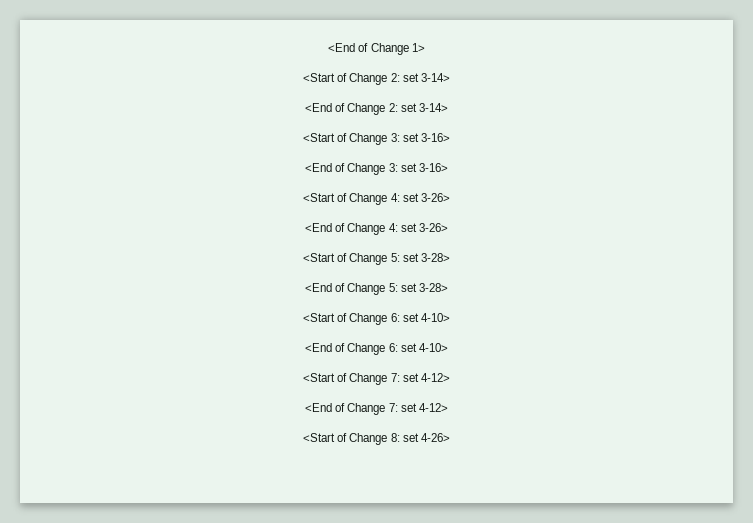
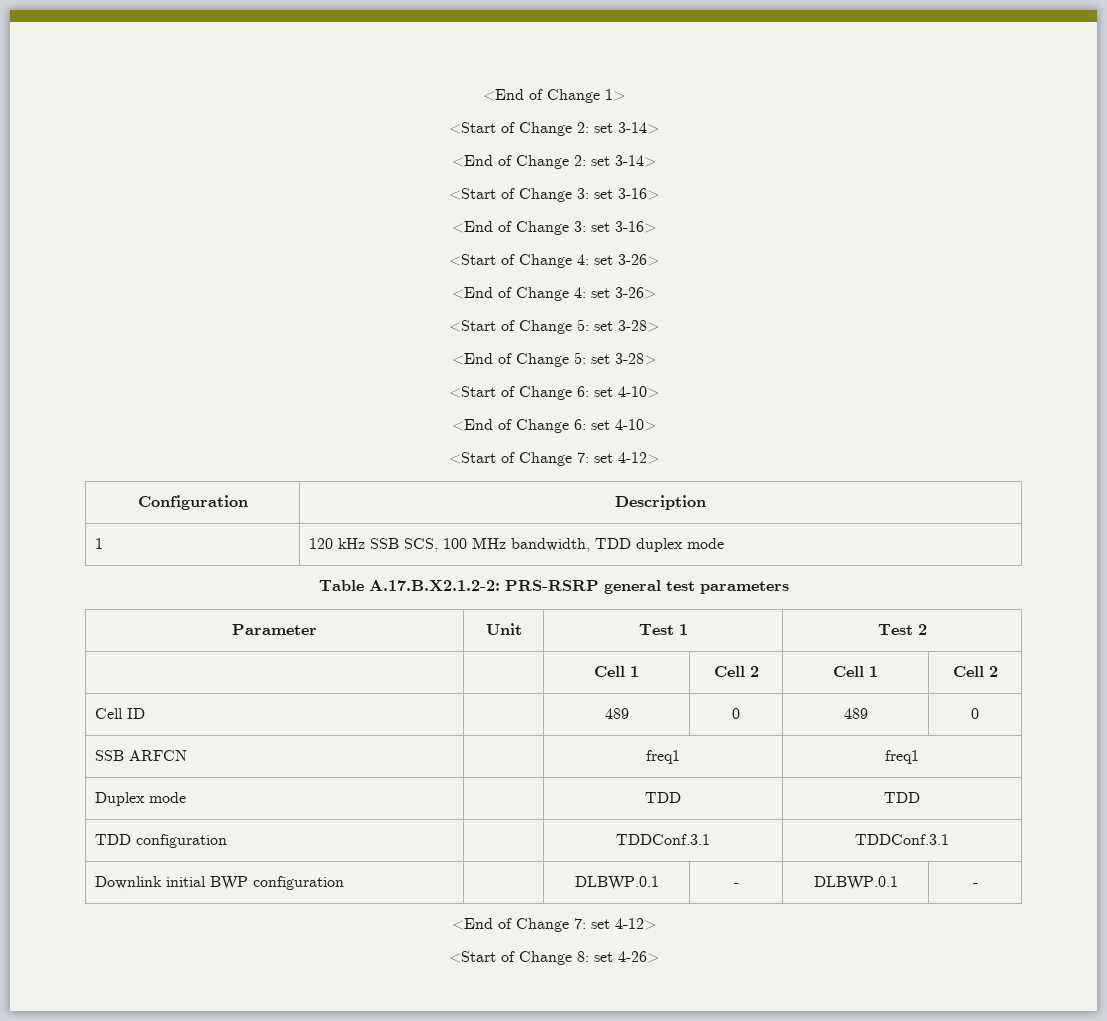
(450, 377) none -> [137,495,248,510] [615,495,706,510] [94,538,103,549] [308,537,724,552] [318,580,789,594] [232,624,317,635] [485,623,522,635] [638,624,688,635] [877,624,927,635] [594,666,639,677] [713,666,759,677] [833,666,878,677] [952,666,998,677] [94,708,145,719] [604,708,629,719] [732,708,740,719] [843,708,868,719] [971,708,979,719] [94,750,187,761] [646,750,680,764] [885,750,919,764] [94,792,186,806] [645,792,681,803] [884,792,920,803] [94,834,227,848] [616,834,710,845] [855,834,949,845] [94,876,344,890] [574,876,659,890] [733,883,739,887] [813,876,898,890] [972,883,978,887] // Configuration | Description // 1 | 120 kHz SSB SCS, 100 MHz bandwidth, TDD duplex mode // Table A.17.B.X2.1.2-2: PRS-RSRP general test parameters // Parameter | Unit | Test 1 | Test 2 // | | Cell 1 | Cell 2 | Cell 1 | Cell 2 // Cell ID | | 489 | 0 | 489 | 0 // SSB ARFCN | | freq1 | freq1 // Duplex mode | | TDD | TDD // TDD configuration | | TDDConf.3.1 | TDDConf.3.1 // Downlink initial BWP configuration | | DLBWP.0.1 | - | DLBWP.0.1 | -

